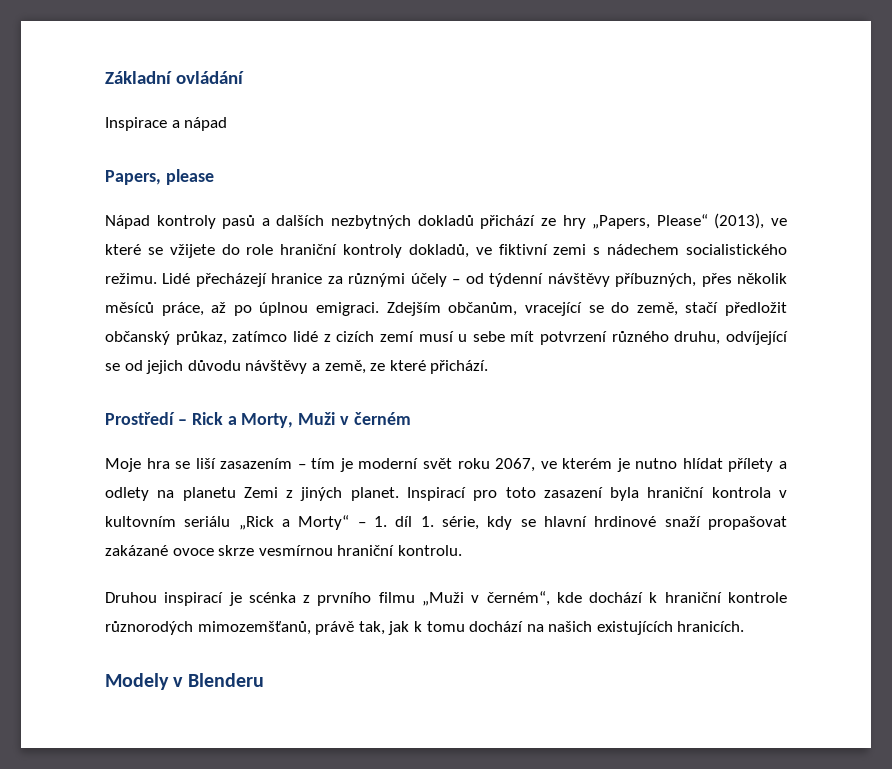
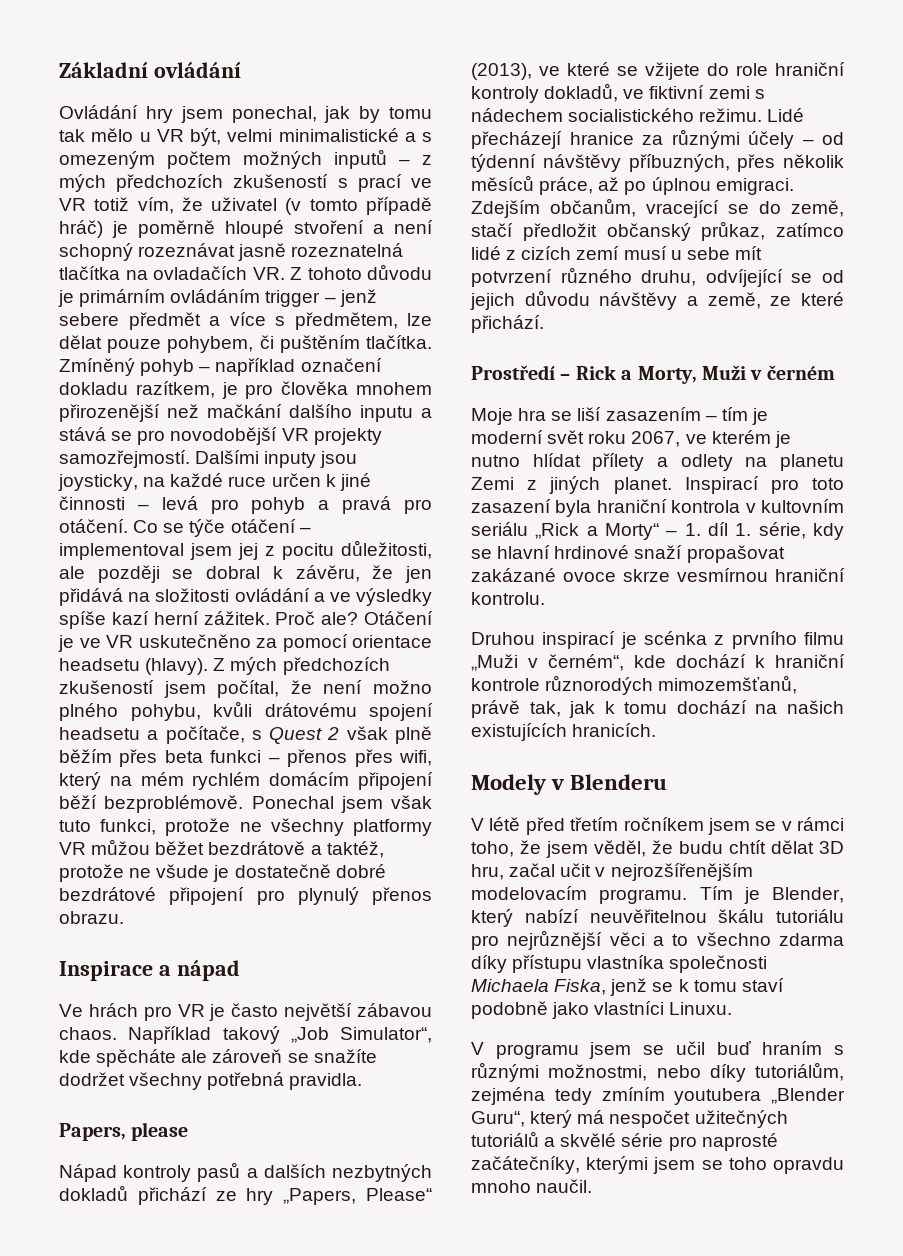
[105,117,228,131] Inspirace a nápad -> [59,105,432,123] [59,128,432,146] [59,149,432,169] [59,174,432,192] [59,197,432,215] [59,220,433,238] [59,243,404,261] [59,264,432,280] [58,289,377,307] [59,312,432,330] [59,335,433,353] [59,358,382,376] [59,381,433,399] [59,404,432,422] [59,427,382,445] [59,450,358,468] [58,473,371,491] [59,496,432,514] [59,519,311,537] [59,540,432,560] [59,565,432,583] [59,588,433,606] [59,611,433,629] [58,634,432,652] [59,657,390,675] [59,680,433,698] [59,701,433,721] [59,726,432,744] [59,749,432,767] [59,772,434,790] [59,795,432,813] [59,818,433,836] [59,839,384,858] [59,864,386,882] [59,887,432,905] [59,911,124,924] [59,960,240,981] [59,1003,432,1021] [59,1026,432,1044] [59,1049,377,1067] [59,1072,363,1090] Ovládání hry jsem ponechal, jak by tomu tak mělo u VR být, velmi minimalistické a s omezeným počtem možných inputů – z mých předchozích zkušeností s prací ve VR totiž vím, že uživatel (v tomto případě hráč) je poměrně hloupé stvoření a není schopný rozeznávat jasně rozeznatelná tlačítka na ovladačích VR. Z tohoto důvodu je primárním ovládáním trigger – jenž sebere předmět a více s předmětem, lze dělat pouze pohybem, či puštěním tlačítka. Zmíněný pohyb – například označení dokladu razítkem, je pro člověka mnohem přirozenější než mačkání dalšího inputu a stává se pro novodobější VR projekty samozřejmostí. Dalšími inputy jsou joysticky, na každé ruce určen k jiné činnosti – levá pro pohyb a pravá pro otáčení. Co se týče otáčení – implementoval jsem jej z pocitu důležitosti, ale později se dobral k závěru, že jen přidává na složitosti ovládání a ve výsledky spíše kazí herní zážitek. Proč ale? Otáčení je ve VR uskutečněno za pomocí orientace headsetu (hlavy). Z mých předchozích zkušeností jsem počítal, že není možno plného pohybu, kvůli drátovému spojení headsetu a počítače, s Quest 2 však plně běžím přes beta funkci – přenos přes wifi, který na mém rychlém domácím připojení běží bezproblémově. Ponechal jsem však tuto funkci, protože ne všechny platformy VR můžou běžet bezdrátově a taktéž, protože ne všude je dostatečně dobré bezdrátové připojení pro plynulý přenos obrazu. // Inspirace a nápad // Ve hrách pro VR je často největší zábavou chaos. Například takový „Job Simulator“, kde spěcháte ale zároveň se snažíte dodržet všechny potřebná pravidla.
(264, 680) none -> [471,817,844,835] [471,840,844,858] [471,863,753,881] [471,886,844,904] [471,909,844,927] [471,930,844,950] [471,955,768,973] [471,978,784,996] [471,1001,733,1019] [471,1041,844,1059] [471,1062,844,1082] [471,1087,845,1105] [471,1110,788,1128] [471,1131,778,1151] [471,1156,844,1174] [471,1179,593,1193] // V létě před třetím ročníkem jsem se v rámci toho, že jsem věděl, že budu chtít dělat 3D hru, začal učit v nejrozšířenějším modelovacím programu. Tím je Blender, který nabízí neuvěřitelnou škálu tutoriálu pro nejrůznější věci a to všechno zdarma díky přístupu vlastníka společnosti Michaela Fiska, jenž se k tomu staví podobně jako vlastníci Linuxu. // V programu jsem se učil buď hraním s různými možnostmi, nebo díky tutoriálům, zejména tedy zmíním youtubera „Blender Guru“, který má nespočet užitečných tutoriálů a skvělé série pro naprosté začátečníky, kterými jsem se toho opravdu mnoho naučil.

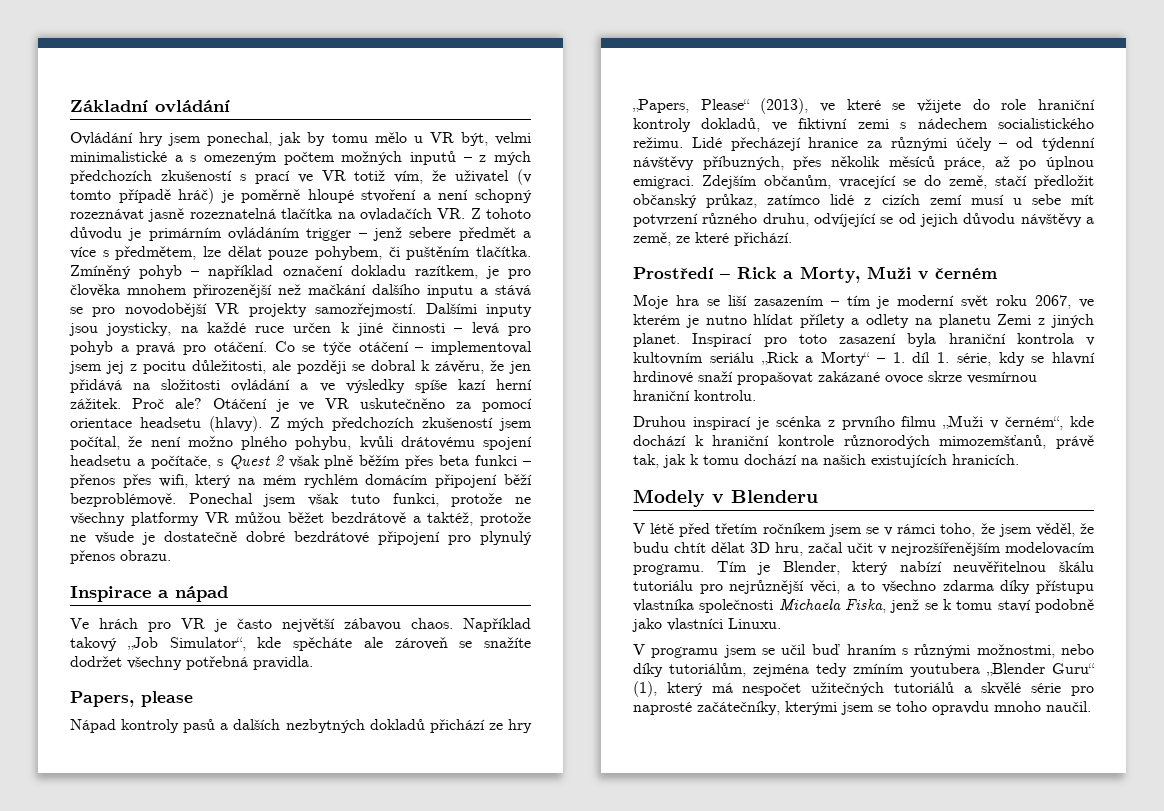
[59,129,85,142] tak -> (368, 138) none
[609,932,645,946] věci -> [810,580,840,594] věci,
[471,1111,525,1127] Guru“, -> [1052,663,1095,674] [633,681,657,697] Guru“ (1),

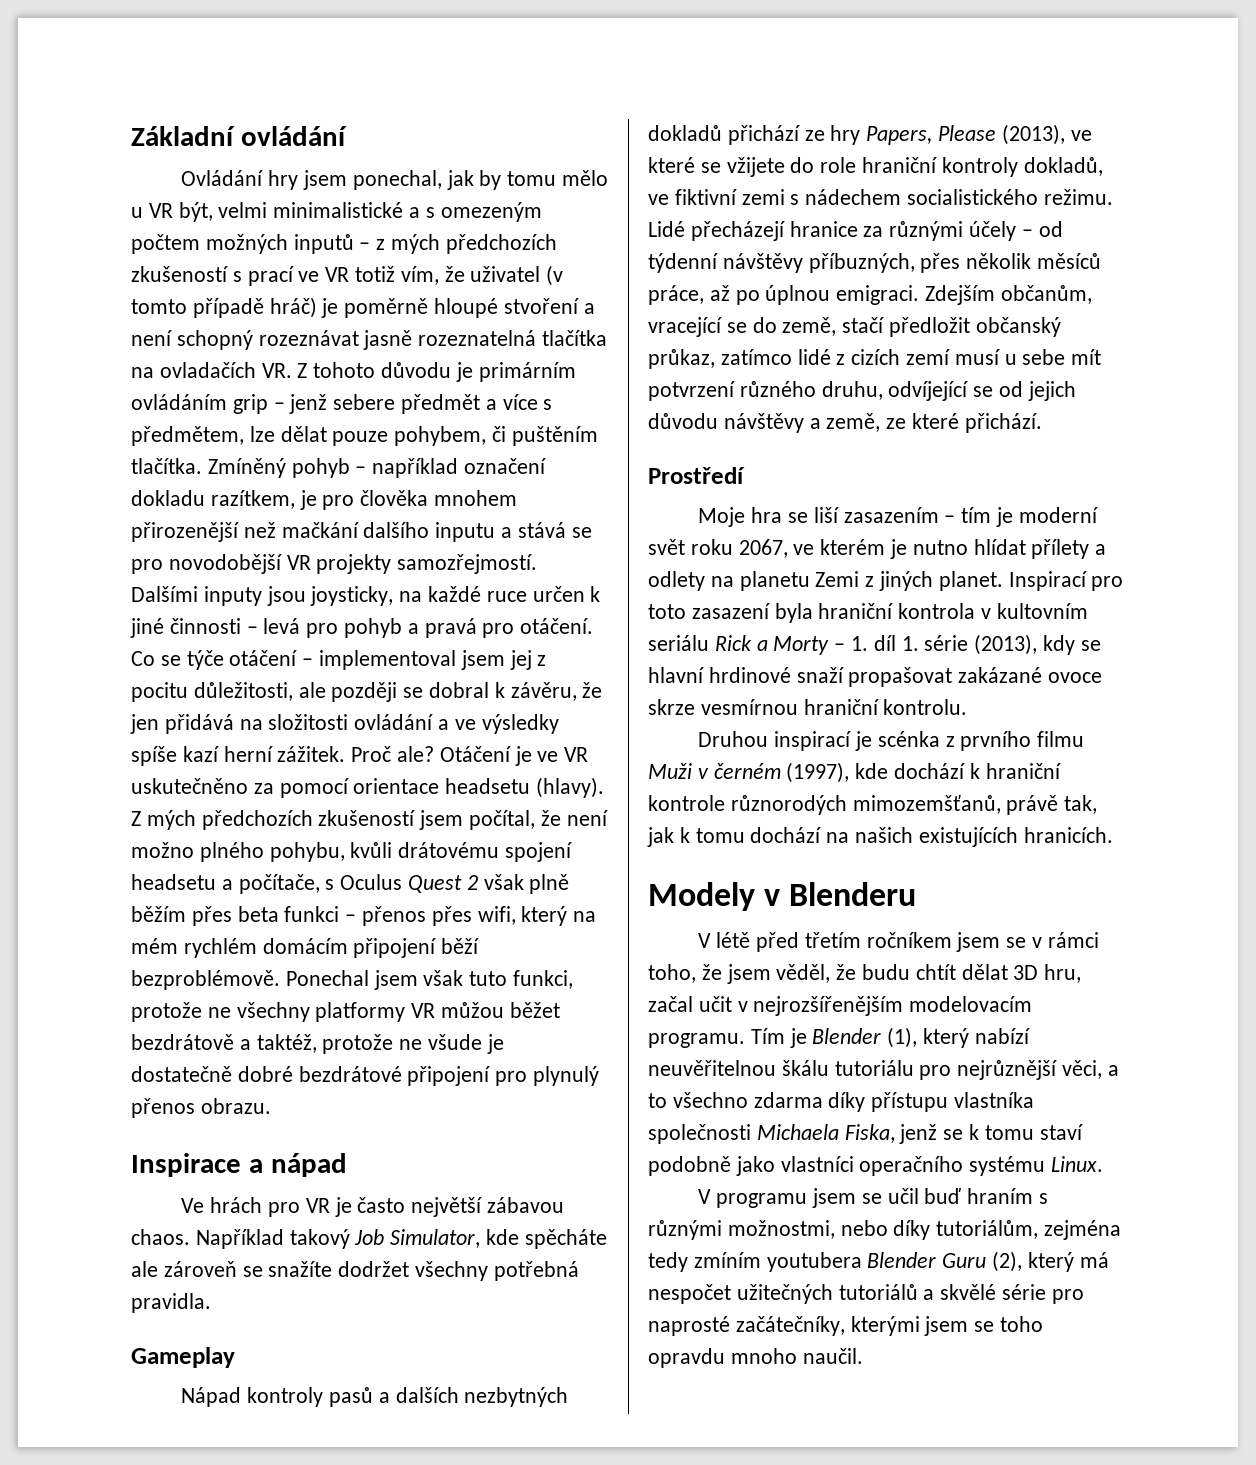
[306,228,352,241] trigger -> [232,394,268,414] grip
(223, 462) none -> [340,874,403,890] Oculus
[127,637,246,651] „Job Simulator“, -> [354,1229,481,1248] Job Simulator,
[70,691,193,707] Papers, please -> [131,1347,235,1368] Gameplay
[633,99,750,113] „Papers, Please“ -> [866,125,997,145] Papers, Please
[720,266,997,283] – Rick a Morty, Muži v černém -> (745, 475) none
[761,351,870,366] „Rick a Morty“ -> [714,635,830,655] Rick a Morty
[956,353,991,366] série, -> [924,634,1038,655] série (2013),
[943,415,1064,430] „Muži v černém“, -> [648,762,850,783] Muži v černém (1997),
[782,561,840,575] Blender, -> [812,1027,918,1048] Blender (1),
[728,618,781,629] Linuxu. -> [859,1156,1104,1176] operačního systému Linux.
[987,663,1095,677] [633,681,657,697] „Blender Guru“ (1), -> [867,1251,1023,1272] Blender Guru (2),

